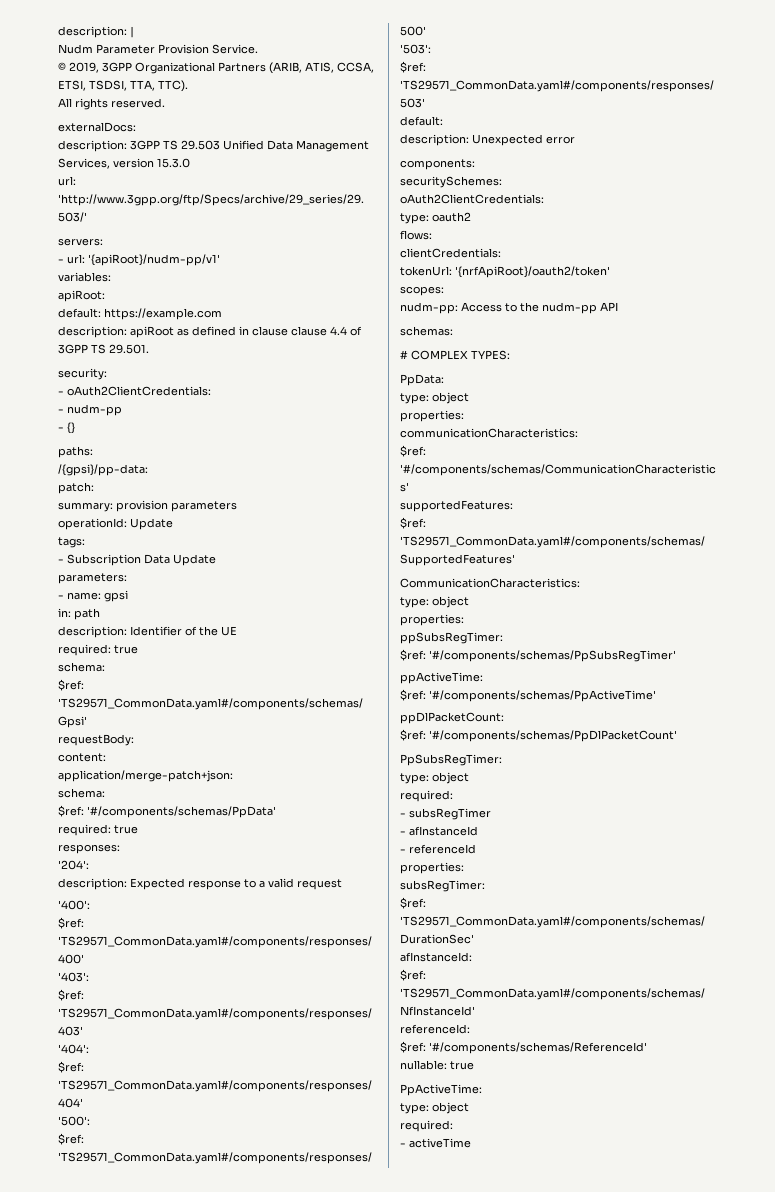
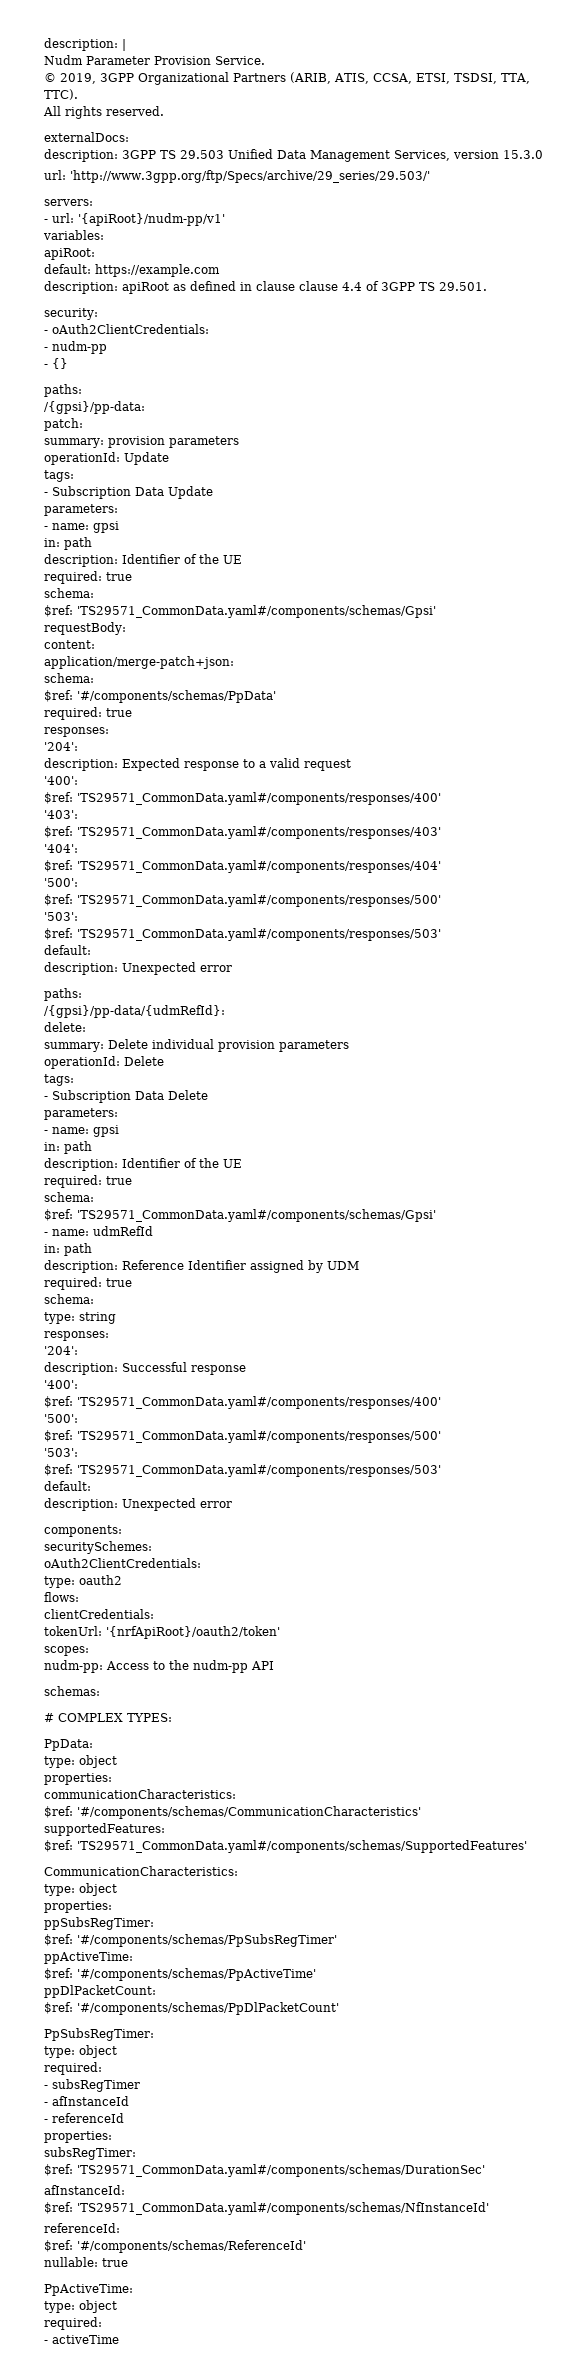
(575, 140) none -> [44,988,82,1001] [44,1005,225,1018] [44,1022,86,1032] [44,1039,349,1052] [44,1056,164,1069] [44,1074,74,1086] [44,1090,208,1103] [44,1108,118,1120] [44,1125,119,1137] [44,1141,92,1154] [44,1158,242,1171] [44,1175,132,1188] [44,1192,94,1202] [44,1209,436,1222] [44,1226,153,1236] [44,1243,92,1256] [44,1260,359,1273] [44,1277,132,1290] [44,1294,94,1304] [44,1312,116,1324] [44,1331,109,1341] [44,1346,78,1355] [44,1362,246,1375] [44,1380,78,1389] [44,1396,441,1409] [44,1414,78,1423] [44,1430,441,1443] [44,1448,78,1457] [44,1464,441,1477] [44,1481,91,1491] [44,1498,232,1511] // paths: // /{gpsi}/pp-data/{udmRefId}: // delete: // summary: Delete individual provision parameters // operationId: Delete // tags: // - Subscription Data Delete // parameters: // - name: gpsi // in: path // description: Identifier of the UE // required: true // schema: // $ref: 'TS29571_CommonData.yaml#/components/schemas/Gpsi' // - name: udmRefId // in: path // description: Reference Identifier assigned by UDM // required: true // schema: // type: string // responses: // '204': // description: Successful response // '400': // $ref: 'TS29571_CommonData.yaml#/components/responses/400' // '500': // $ref: 'TS29571_CommonData.yaml#/components/responses/500' // '503': // $ref: 'TS29571_CommonData.yaml#/components/responses/503' // default: // description: Unexpected error

